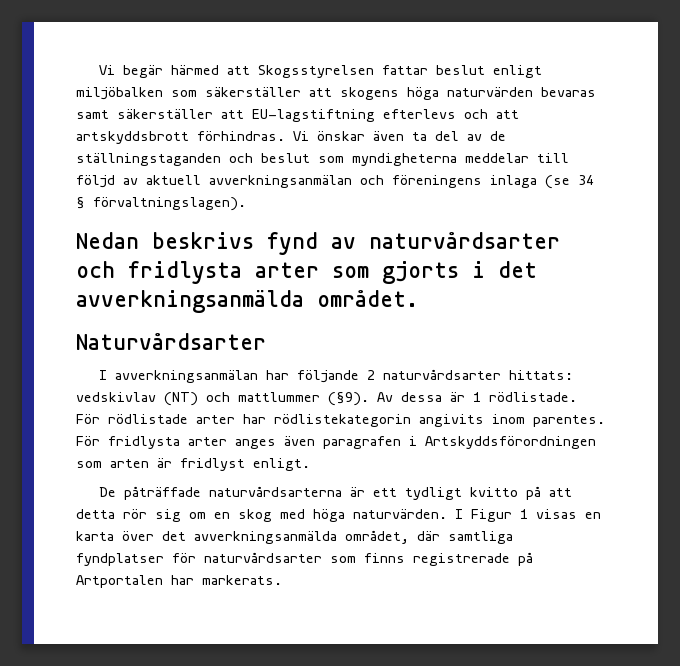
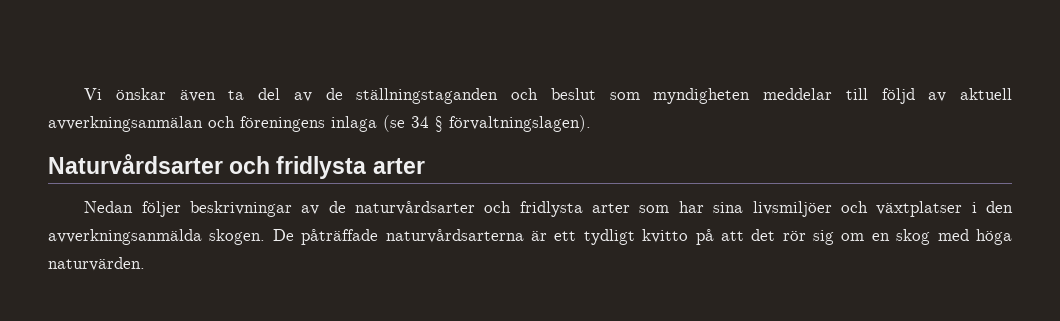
[99,65,543,78] [76,87,596,100] [76,109,519,122] [76,131,309,144] Vi begär härmed att Skogsstyrelsen fattar beslut enligt miljöbalken som säkerställer att skogens höga naturvärden bevaras samt säkerställer att EU-lagstiftning efterlevs och att artskyddsbrott förhindras. Vi -> [84,88,103,100] Vi
[352,153,457,166] myndigheterna -> [653,88,751,104] myndigheten
[76,232,356,255] Nedan beskrivs fynd av -> [48,154,425,179] [84,201,346,217] Naturvårdsarter och fridlysta arter // Nedan följer beskrivningar av de
[382,261,537,284] [76,290,418,313] [76,333,266,350] [99,369,574,383] [76,392,577,406] [76,414,605,427] [76,436,596,449] [76,458,310,471] gjorts i det avverkningsanmälda området. // Naturvårdsarter // I avverkningsanmälan har följande 2 naturvårdsarter hittats: vedskivlav (NT) och mattlummer (§9). Av dessa är 1 rödlistade. För rödlistade arter har rödlistekategorin angivits inom parentes. För fridlysta arter anges även paragrafen i Artskyddsförordningen som arten är fridlyst enligt. // -> [678,201,1014,217] [48,229,266,245] har sina livsmiljöer och växtplatser i den avverkningsanmälda skogen.
[76,509,115,519] detta -> [751,229,776,241] det
[455,509,601,522] [76,530,513,544] [76,552,533,566] [76,575,282,588] I Figur 1 visas en karta över det avverkningsanmälda området, där samtliga fyndplatser för naturvårdsarter som finns registrerade på Artportalen har markerats. -> (145, 264) none

